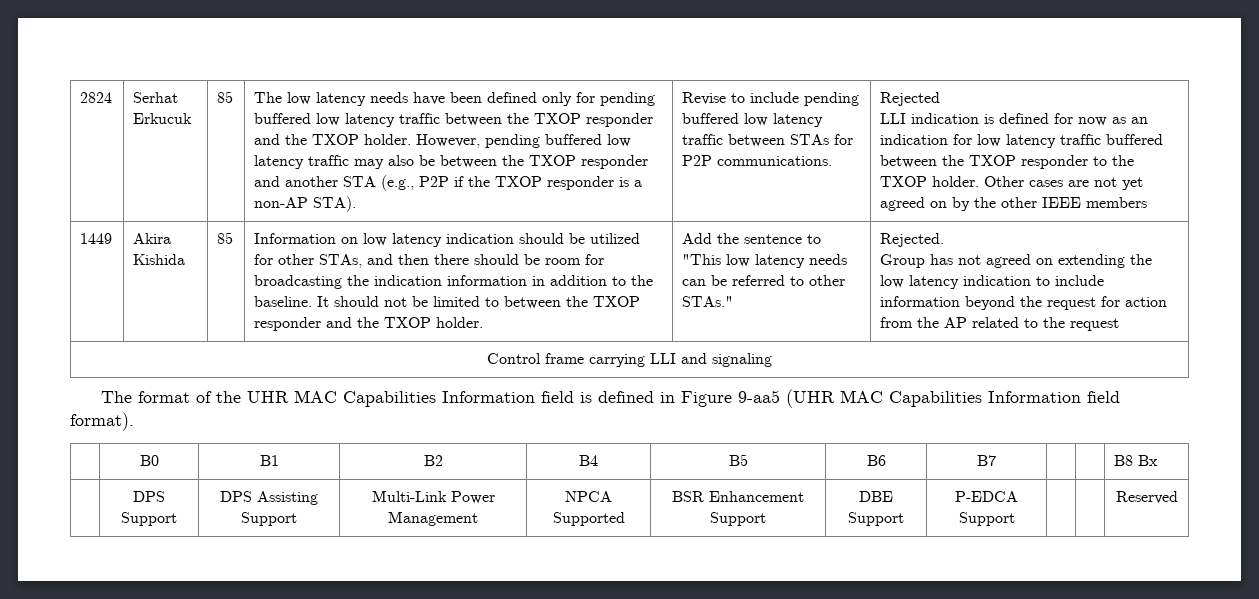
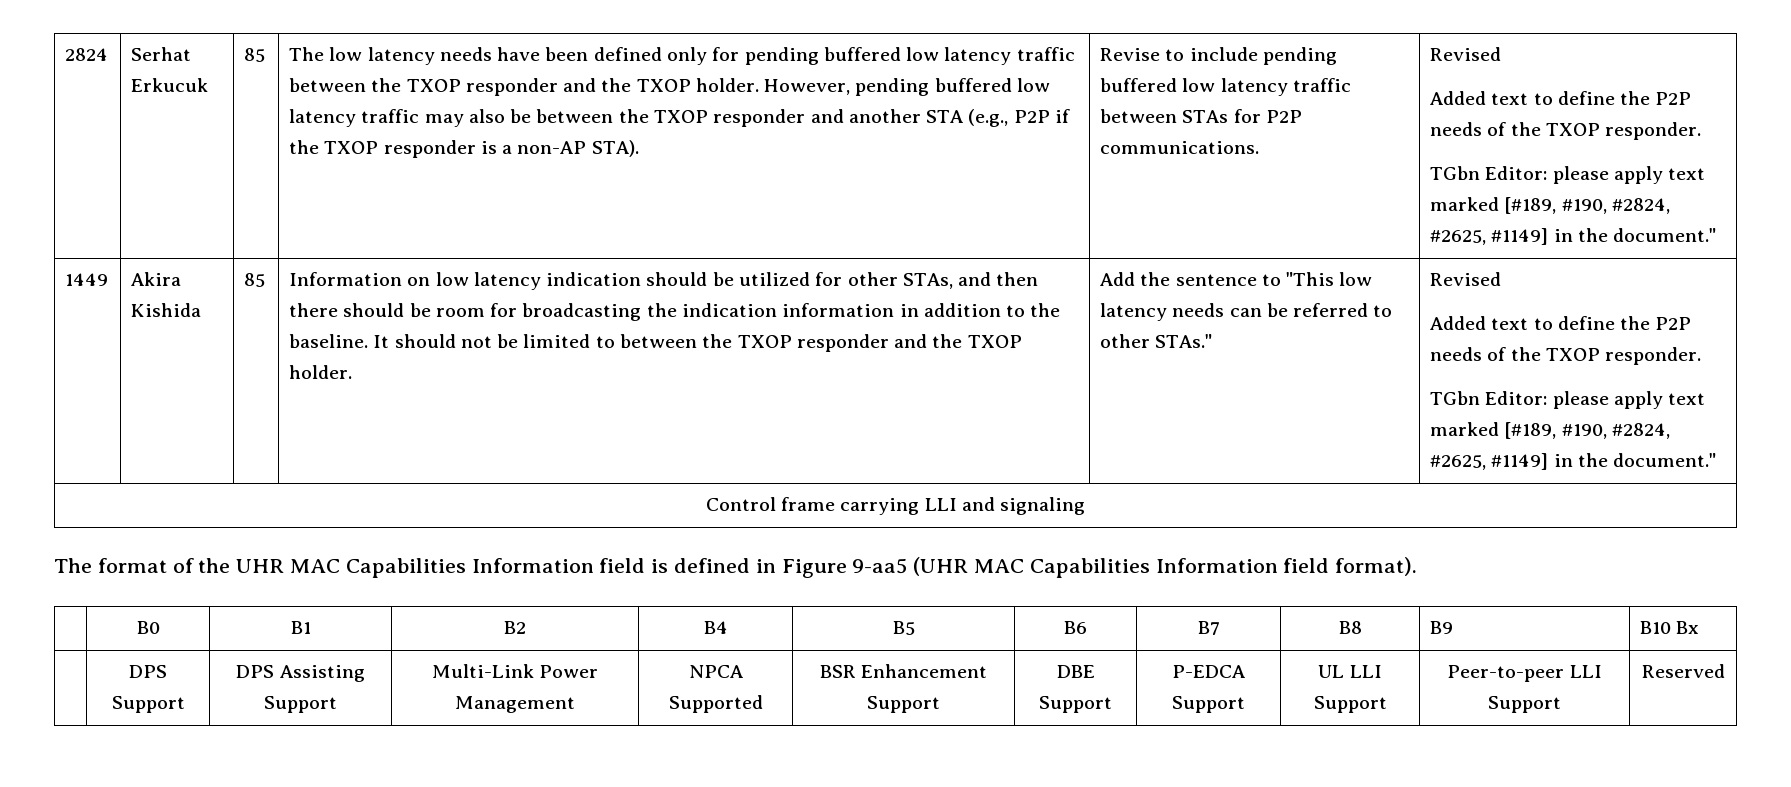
[880,92,941,106] [880,113,1149,126] [880,134,1164,148] [880,155,1135,169] [880,176,1144,190] [880,197,1148,211] Rejected // LLI indication is defined for now as an indication for low latency traffic buffered between the TXOP responder to the TXOP holder. Other cases are not yet agreed on by the other IEEE members -> [1430,47,1502,61] [1430,91,1692,105] [1430,122,1702,140] [1430,166,1706,184] [1430,197,1670,214] [1430,228,1717,245] Revised // Added text to define the P2P needs of the TXOP responder. // TGbn Editor: please apply text marked [#189, #190, #2824, #2625, #1149] in the document."
[880,233,945,247] [880,254,1153,268] [880,275,1105,289] [880,296,1168,310] [880,317,1120,331] Rejected. // Group has not agreed on extending the low latency indication to include information beyond the request for action from the AP related to the request -> [1430,272,1502,286] [1430,316,1692,330] [1430,347,1702,365] [1430,391,1706,409] [1430,422,1670,439] [1430,453,1717,470] Revised // Added text to define the P2P needs of the TXOP responder. // TGbn Editor: please apply text marked [#189, #190, #2824, #2625, #1149] in the document."
[1114,455,1134,466] | | B8 -> [1338,621,1362,634] [1430,621,1454,634] [1640,621,1672,634] B8 | B9 | B10
(1015, 519) | -> [1318,665,1382,678] [1313,696,1387,713] [1447,665,1602,682] [1488,696,1561,713] UL LLI Support | Peer-to-peer LLI Support

